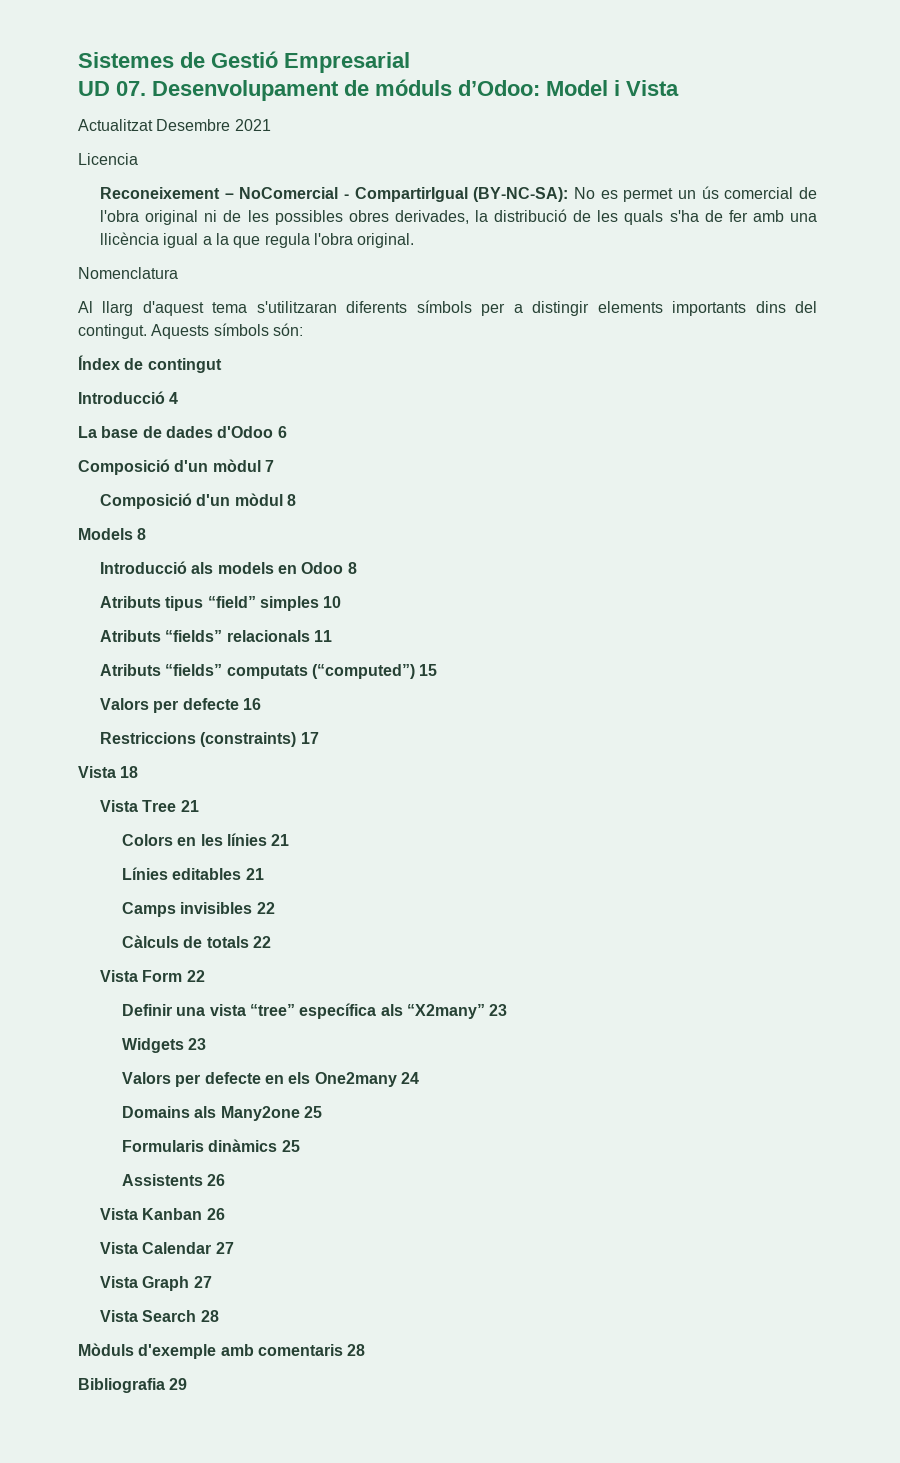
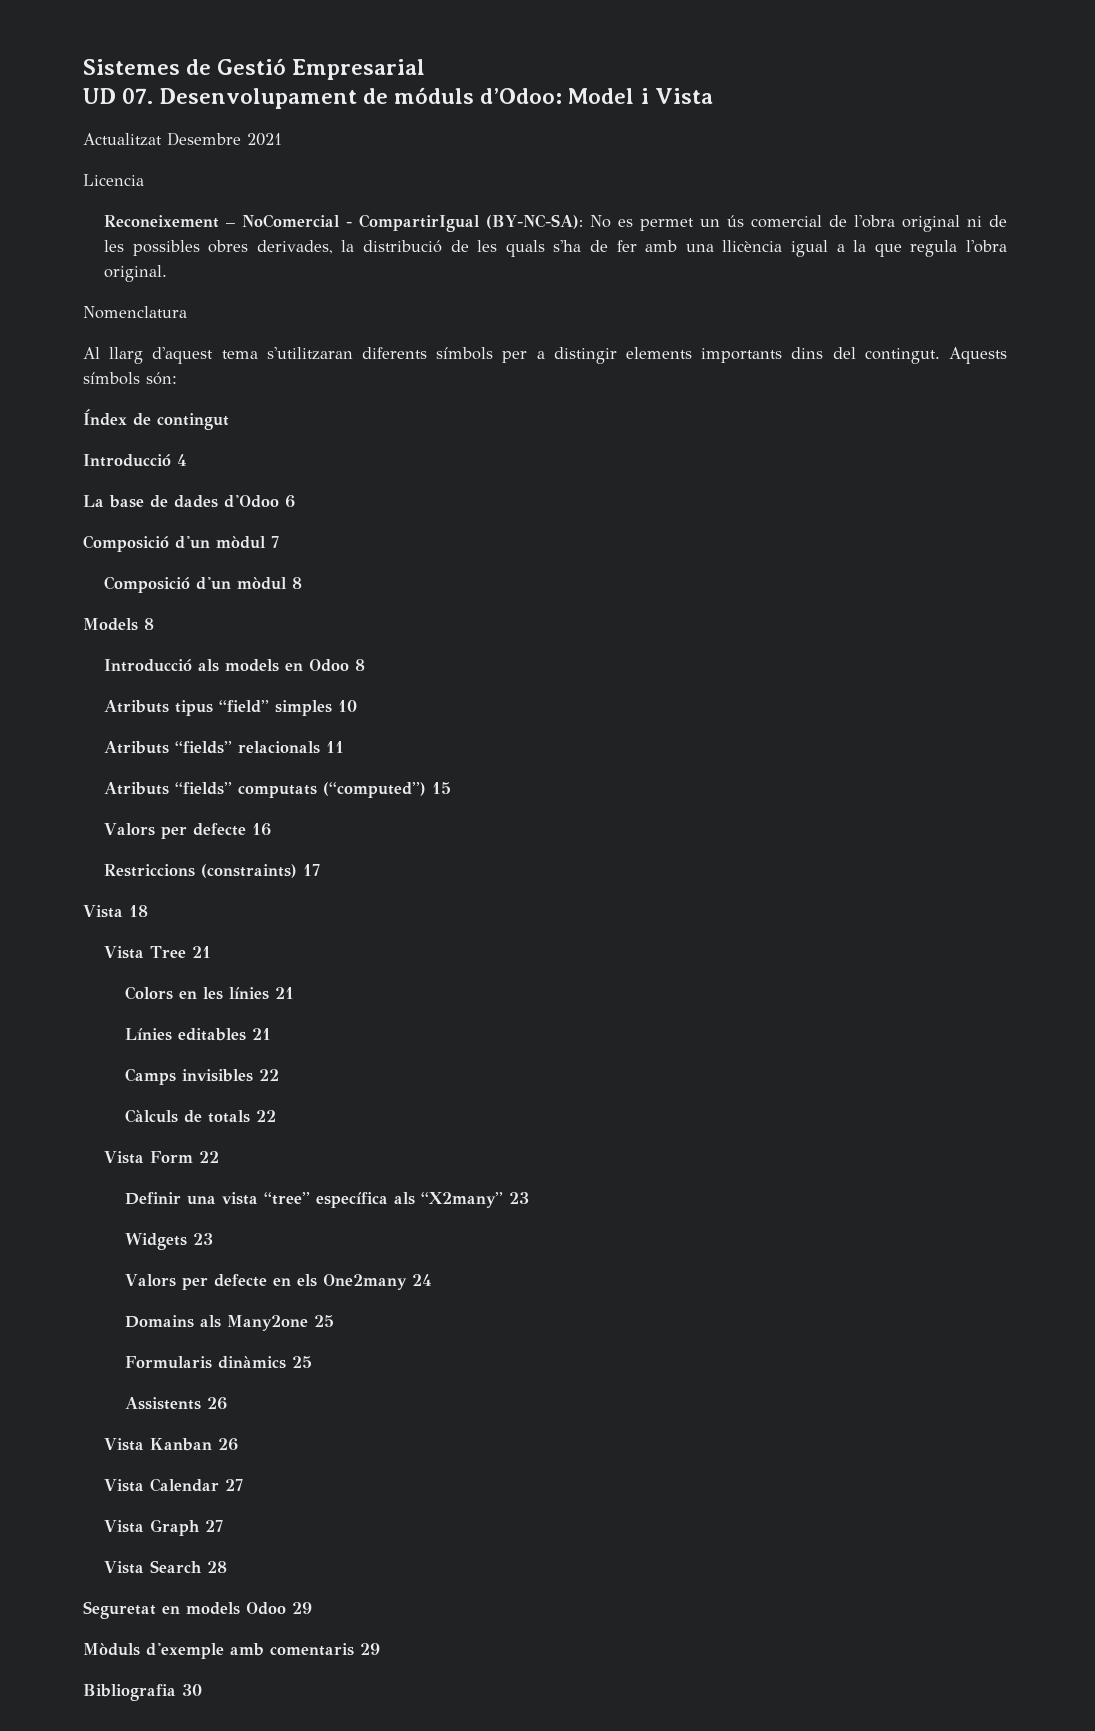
(219, 1316) none -> [83,1601,312,1619] // Seguretat en models Odoo 29
[347,1344,366,1356] 28 -> [360,1643,380,1655] 29
[169,1378,188,1390] 29 -> [182,1684,202,1696] 30

